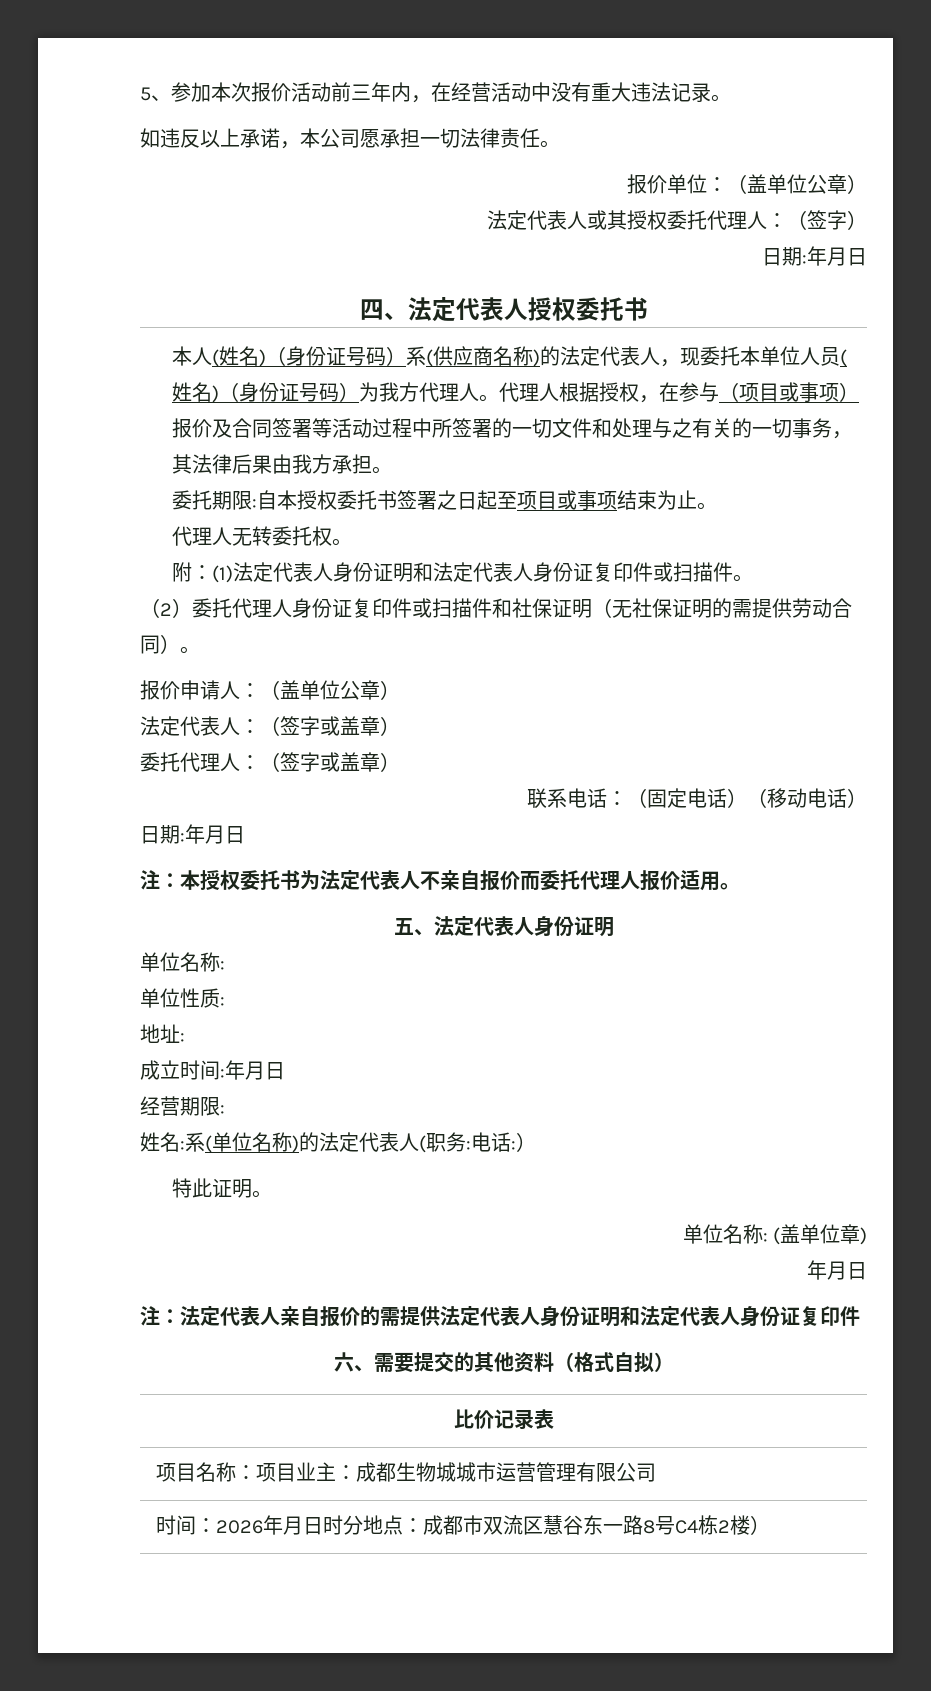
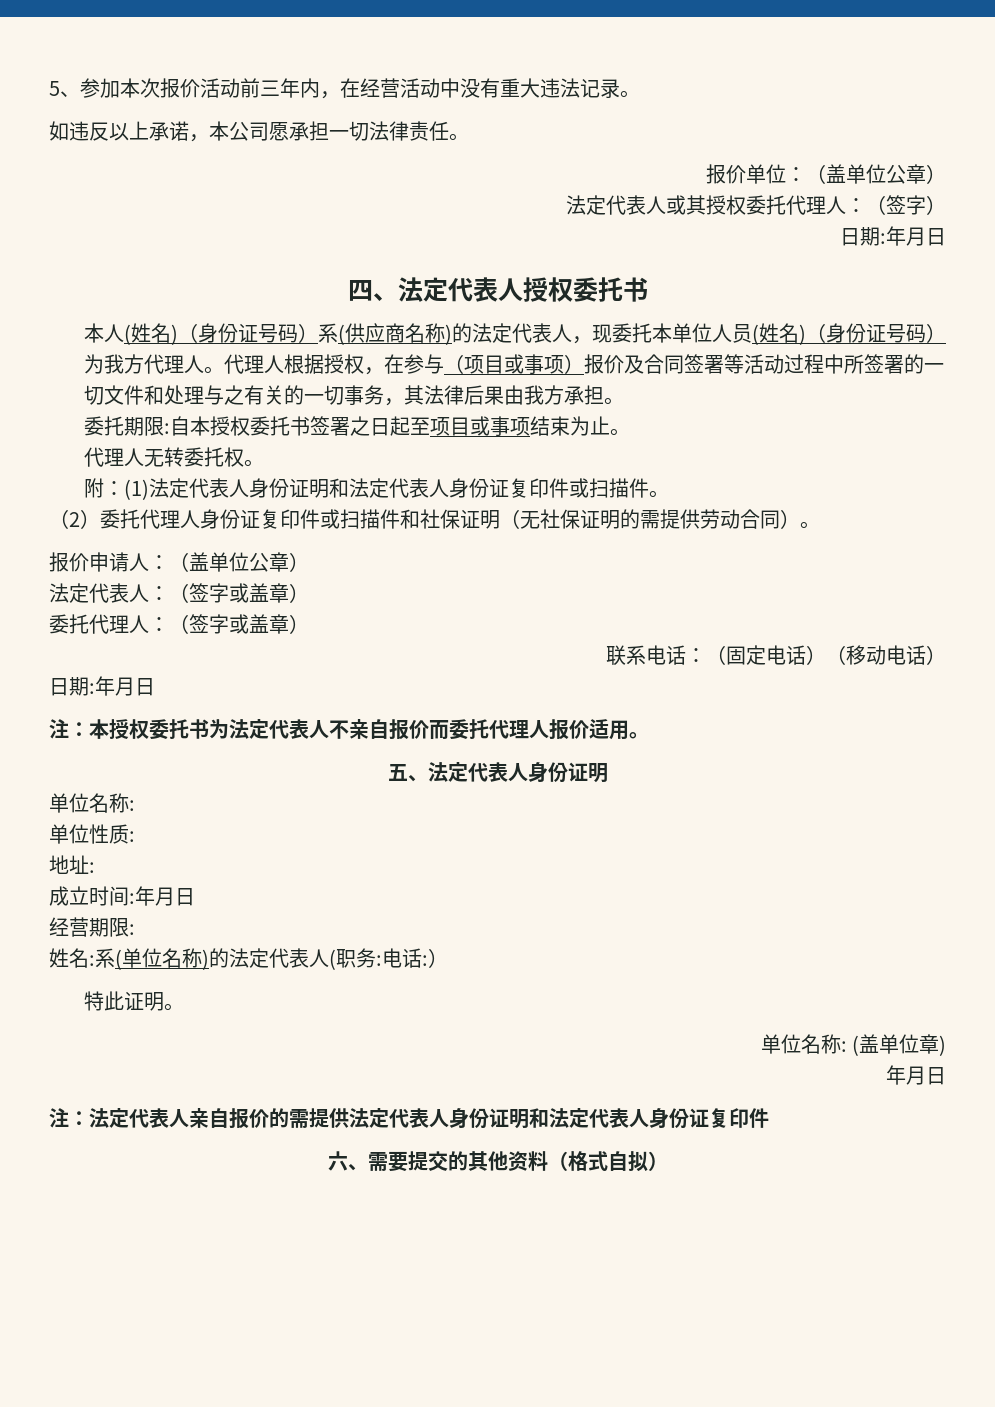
[453,1409,554,1430] [155,1462,656,1482] [155,1515,770,1535] // 比价记录表 // 项目名称：项目业主：成都生物城城市运营管理有限公司 // 时间：2026年月日时分地点：成都市双流区慧谷东一路8号C4栋2楼） -> (668, 1161) none

